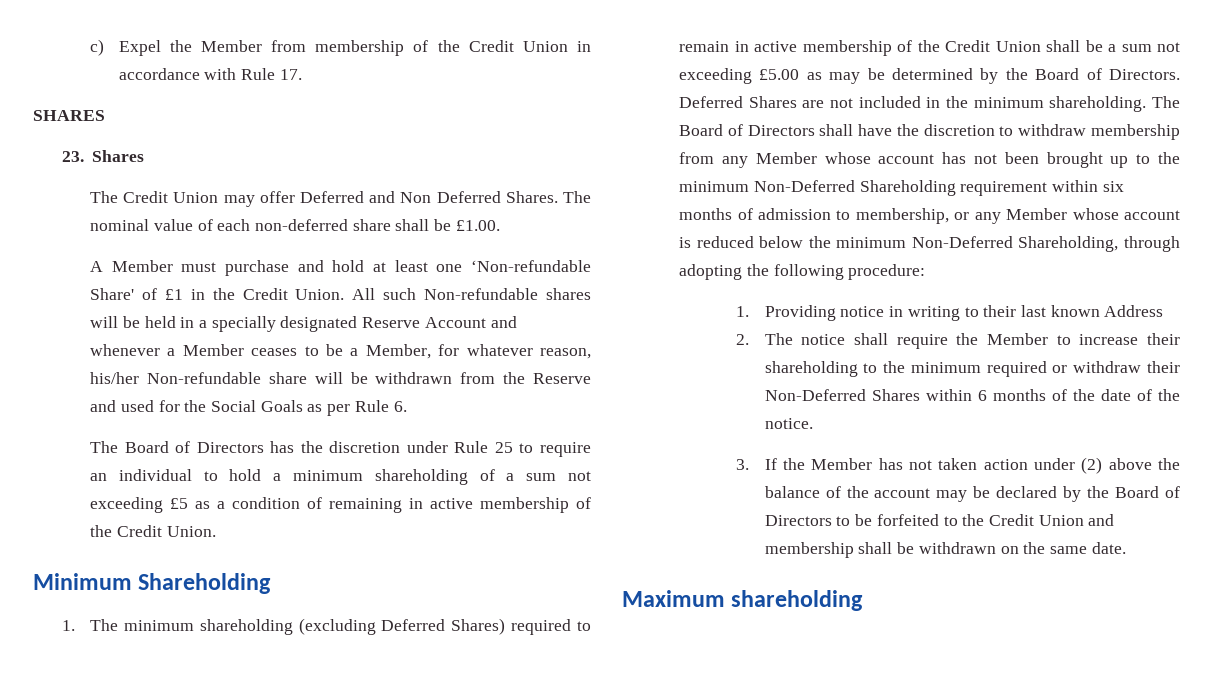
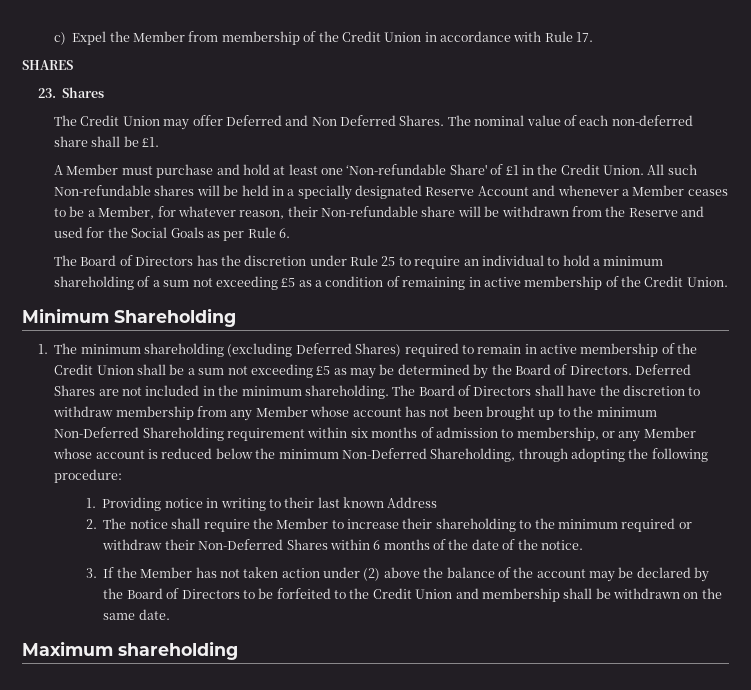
[455,220,500,231] £1.00. -> [142,137,160,147] £1.
[90,372,140,384] his/her -> [287,206,318,217] their
[759,69,800,80] £5.00 -> [316,366,331,375] £5

